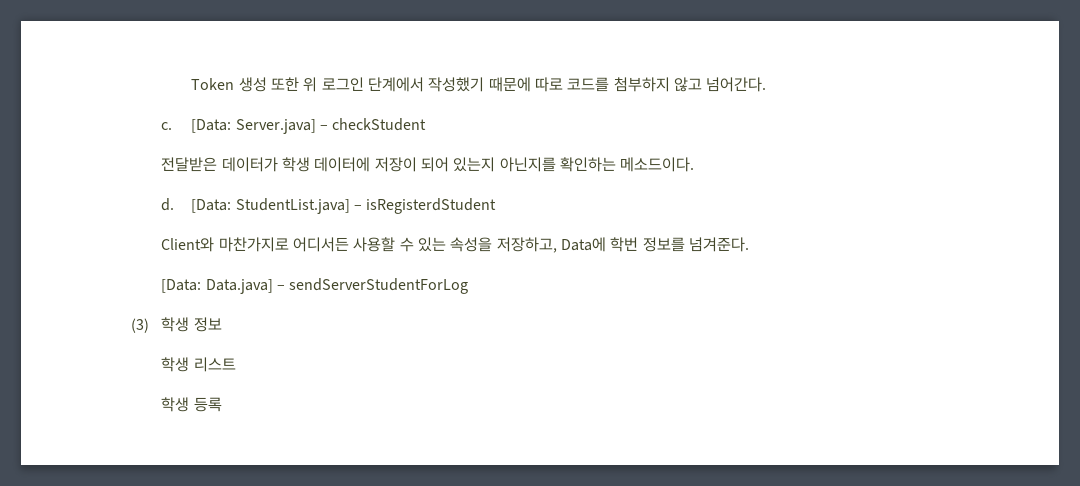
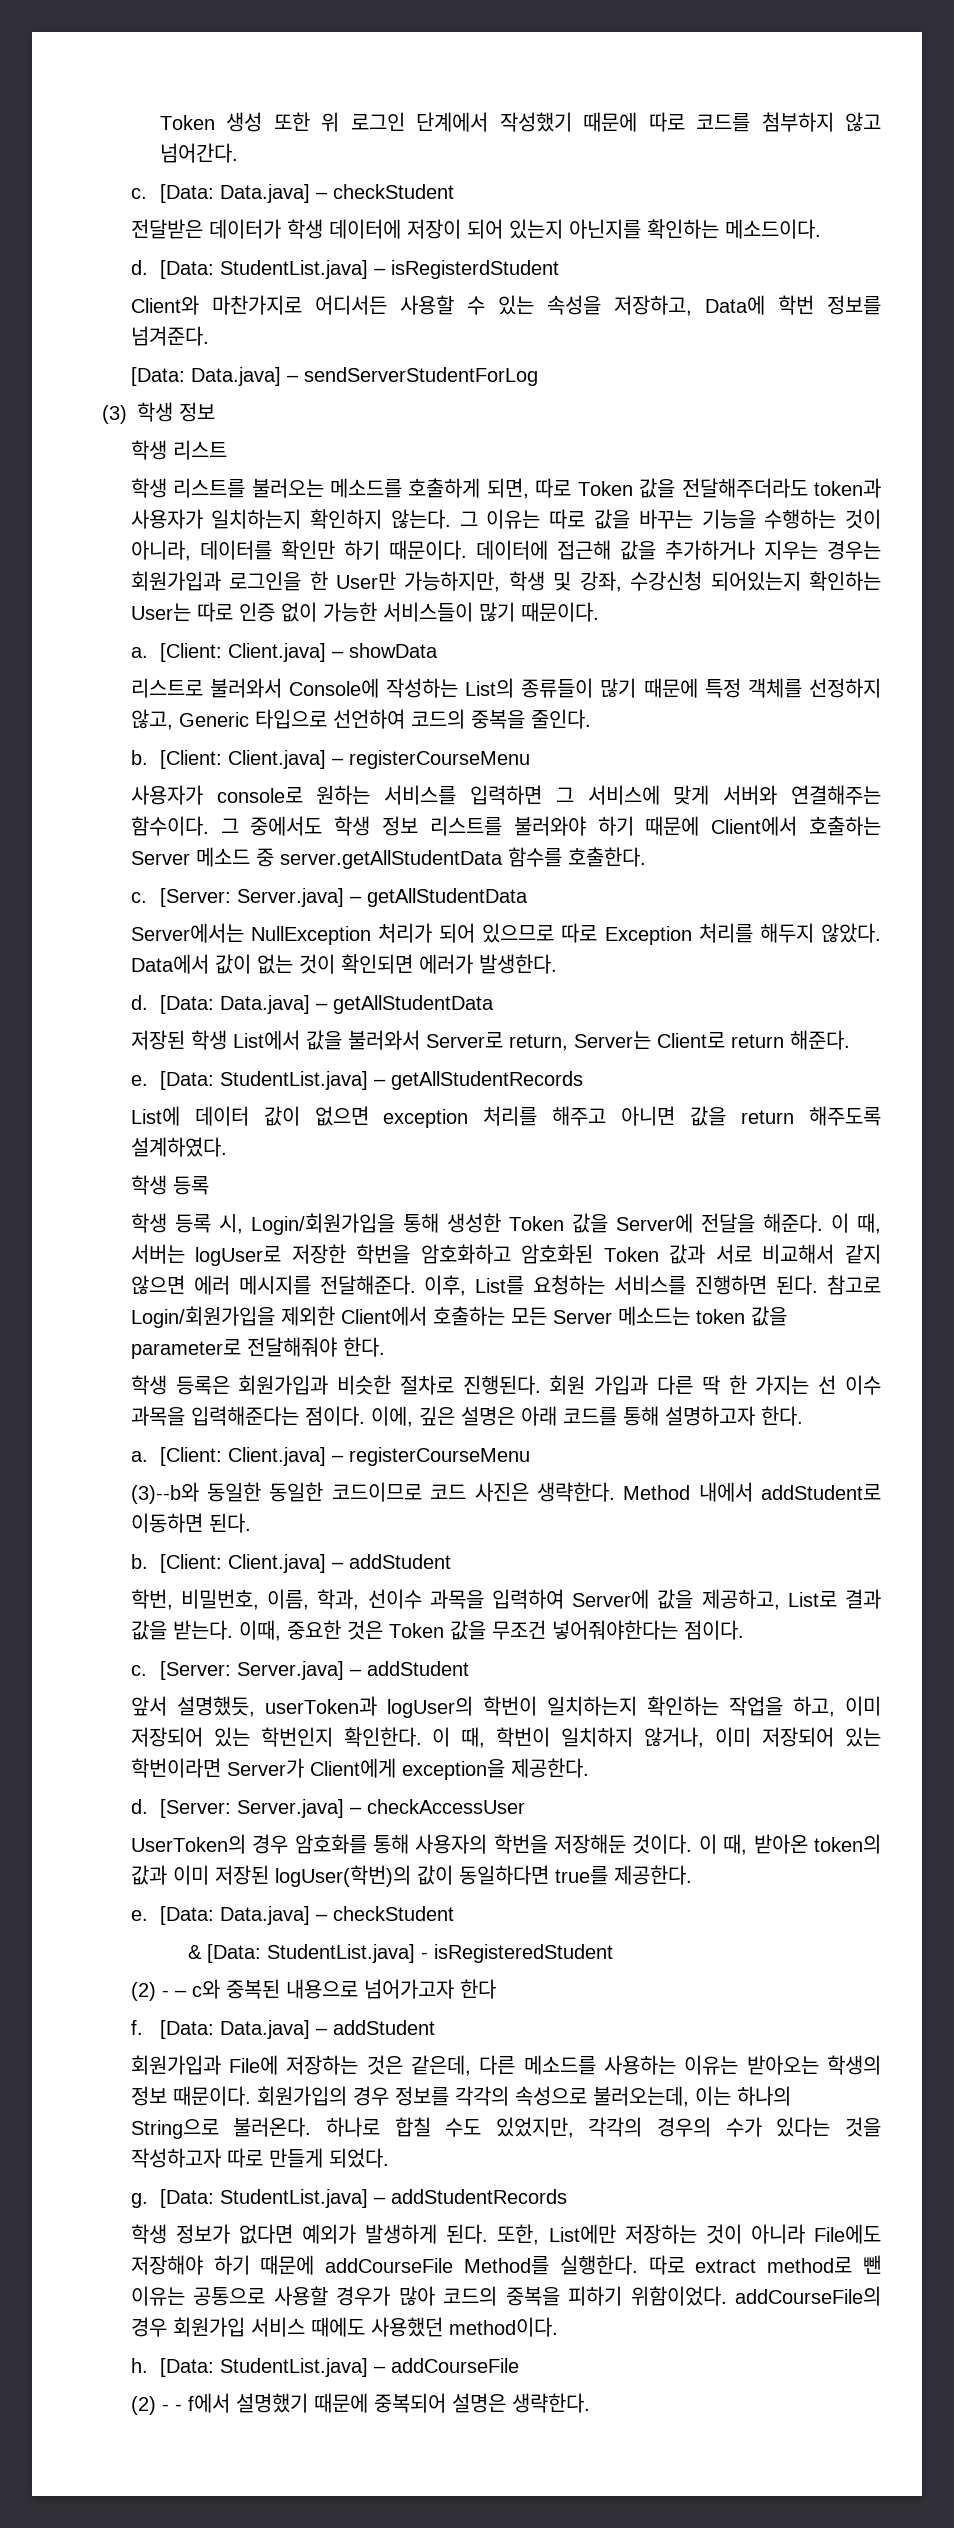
[235,119,316,134] Server.java] -> [219,184,310,203] Data.java]
[193,397,222,412] 등록 -> [173,478,882,499] [130,509,881,529] [130,540,882,561] [130,571,882,592] [130,602,599,622] [130,643,438,662] [130,678,881,698] [130,709,591,730] [130,750,530,769] [130,785,881,805] [130,816,882,836] [130,847,646,869] [130,888,528,907] [130,923,881,945] [130,954,557,974] [130,995,494,1014] [130,1030,850,1051] [130,1071,583,1090] [130,1106,882,1128] [130,1137,227,1157] [130,1175,209,1195] [130,1213,882,1235] [130,1244,882,1266] [130,1275,882,1296] [130,1306,787,1328] [130,1337,385,1359] [130,1375,882,1395] [130,1406,803,1427] [130,1447,530,1466] [130,1482,881,1504] [130,1513,251,1533] [130,1554,451,1573] [130,1589,882,1610] [130,1620,744,1641] [130,1661,469,1680] [130,1696,882,1718] [130,1727,881,1748] [130,1758,589,1780] [130,1799,525,1818] [130,1834,881,1855] [130,1865,692,1887] [130,1906,454,1925] [188,1944,614,1963] [130,1979,496,2001] [130,2020,435,2039] [130,2055,882,2076] [130,2086,791,2107] [130,2117,881,2139] [130,2148,389,2168] [130,2189,567,2208] [130,2224,882,2245] [130,2255,881,2275] [130,2286,881,2306] [130,2317,558,2337] [130,2358,519,2377] [130,2393,590,2415] 리스트를 불러오는 메소드를 호출하게 되면, 따로 Token 값을 전달해주더라도 token과 사용자가 일치하는지 확인하지 않는다. 그 이유는 따로 값을 바꾸는 기능을 수행하는 것이 아니라, 데이터를 확인만 하기 때문이다. 데이터에 접근해 값을 추가하거나 지우는 경우는 회원가입과 로그인을 한 User만 가능하지만, 학생 및 강좌, 수강신청 되어있는지 확인하는 User는 따로 인증 없이 가능한 서비스들이 많기 때문이다. // a. [Client: Client.java] – showData // 리스트로 불러와서 Console에 작성하는 List의 종류들이 많기 때문에 특정 객체를 선정하지 않고, Generic 타입으로 선언하여 코드의 중복을 줄인다. // b. [Client: Client.java] – registerCourseMenu // 사용자가 console로 원하는 서비스를 입력하면 그 서비스에 맞게 서버와 연결해주는 함수이다. 그 중에서도 학생 정보 리스트를 불러와야 하기 때문에 Client에서 호출하는 Server 메소드 중 server.getAllStudentData 함수를 호출한다. // c. [Server: Server.java] – getAllStudentData // Server에서는 NullException 처리가 되어 있으므로 따로 Exception 처리를 해두지 않았다. Data에서 값이 없는 것이 확인되면 에러가 발생한다. // d. [Data: Data.java] – getAllStudentData // 저장된 학생 List에서 값을 불러와서 Server로 return, Server는 Client로 return 해준다. // e. [Data: StudentList.java] – getAllStudentRecords // List에 데이터 값이 없으면 exception 처리를 해주고 아니면 값을 return 해주도록 설계하였다. // 학생 등록 // 학생 등록 시, Login/회원가입을 통해 생성한 Token 값을 Server에 전달을 해준다. 이 때, 서버는 logUser로 저장한 학번을 암호화하고 암호화된 Token 값과 서로 비교해서 같지 않으면 에러 메시지를 전달해준다. 이후, List를 요청하는 서비스를 진행하면 된다. 참고로 Login/회원가입을 제외한 Client에서 호출하는 모든 Server 메소드는 token 값을 parameter로 전달해줘야 한다. // 학생 등록은 회원가입과 비슷한 절차로 진행된다. 회원 가입과 다른 딱 한 가지는 선 이수 과목을 입력해준다는 점이다. 이에, 깊은 설명은 아래 코드를 통해 설명하고자 한다. // a. [Client: Client.java] – registerCourseMenu // (3)--b와 동일한 동일한 코드이므로 코드 사진은 생략한다. Method 내에서 addStudent로 이동하면 된다. // b. [Client: Client.java] – addStudent // 학번, 비밀번호, 이름, 학과, 선이수 과목을 입력하여 Server에 값을 제공하고, List로 결과 값을 받는다. 이때, 중요한 것은 Token 값을 무조건 넣어줘야한다는 점이다. // c. [Server: Server.java] – addStudent // 앞서 설명했듯, userToken과 logUser의 학번이 일치하는지 확인하는 작업을 하고, 이미 저장되어 있는 학번인지 확인한다. 이 때, 학번이 일치하지 않거나, 이미 저장되어 있는 학번이라면 Server가 Client에게 exception을 제공한다. // d. [Server: Server.java] – checkAccessUser // UserToken의 경우 암호화를 통해 사용자의 학번을 저장해둔 것이다. 이 때, 받아온 token의 값과 이미 저장된 logUser(학번)의 값이 동일하다면 true를 제공한다. // e. [Data: Data.java] – checkStudent // & [Data: StudentList.java] - isRegisteredStudent // (2) - – c와 중복된 내용으로 넘어가고자 한다 // f. [Data: Data.java] – addStudent // 회원가입과 File에 저장하는 것은 같은데, 다른 메소드를 사용하는 이유는 받아오는 학생의 정보 때문이다. 회원가입의 경우 정보를 각각의 속성으로 불러오는데, 이는 하나의 String으로 불러온다. 하나로 합칠 수도 있었지만, 각각의 경우의 수가 있다는 것을 작성하고자 따로 만들게 되었다. // g. [Data: StudentList.java] – addStudentRecords // 학생 정보가 없다면 예외가 발생하게 된다. 또한, List에만 저장하는 것이 아니라 File에도 저장해야 하기 때문에 addCourseFile Method를 실행한다. 따로 extract method로 뺀 이유는 공통으로 사용할 경우가 많아 코드의 중복을 피하기 위함이었다. addCourseFile의 경우 회원가입 서비스 때에도 사용했던 method이다. // h. [Data: StudentList.java] – addCourseFile // (2) - - f에서 설명했기 때문에 중복되어 설명은 생략한다.

